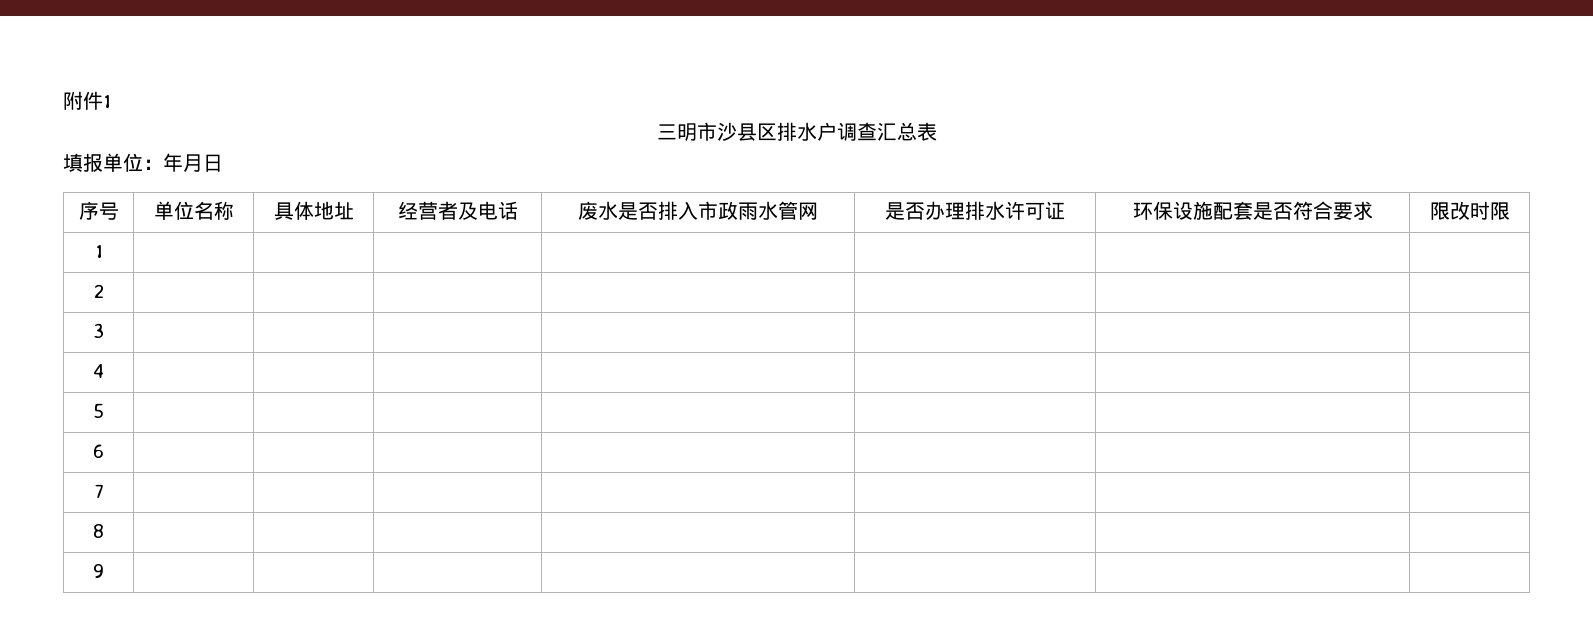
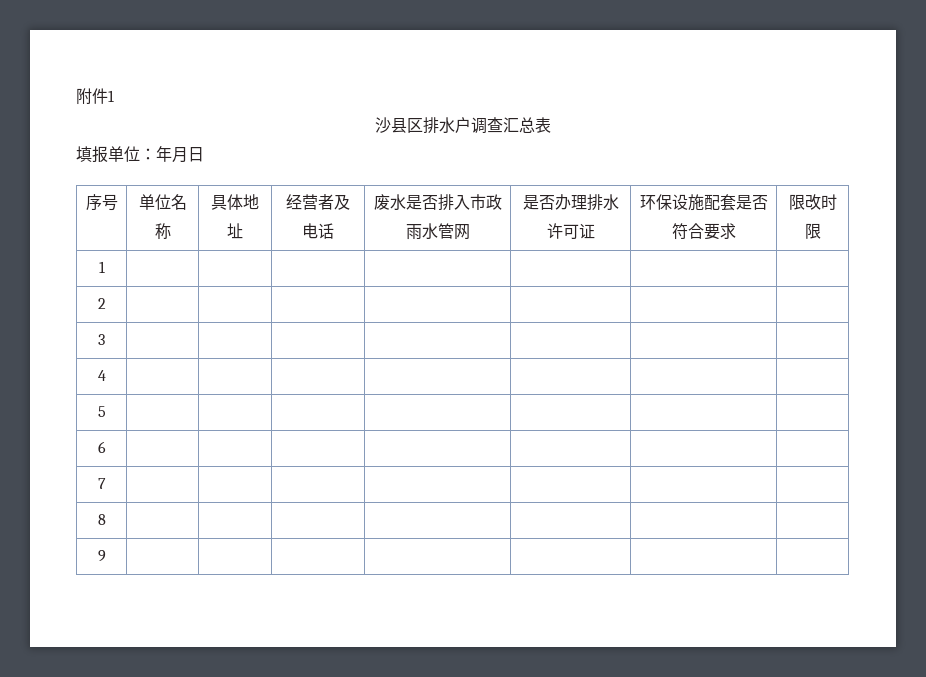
[656,122,717,141] 三明市 -> (114, 96) none

